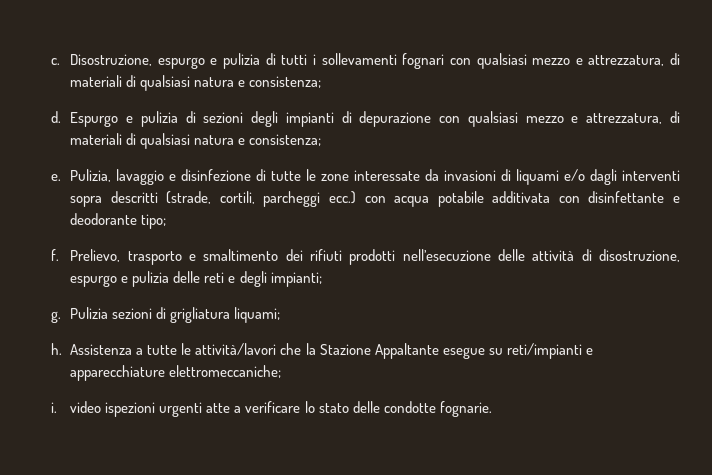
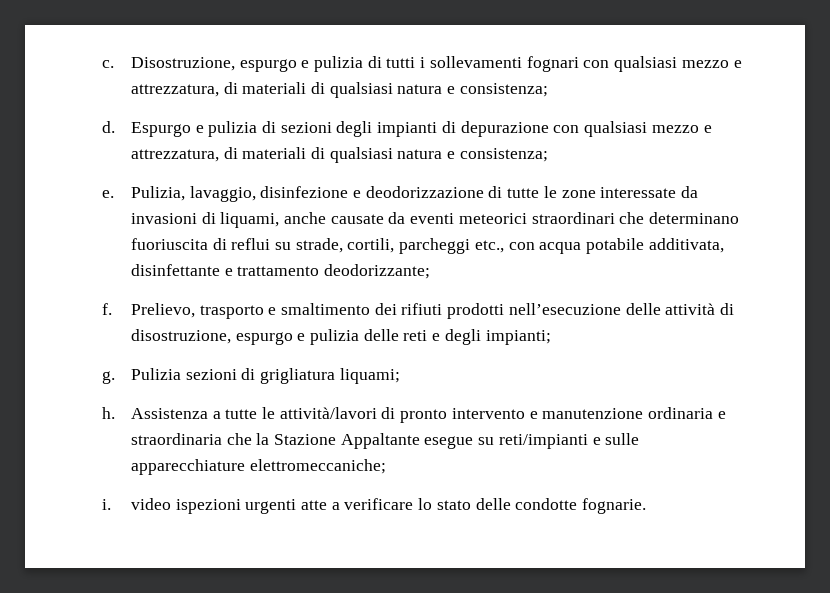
[116,169,252,185] lavaggio e disinfezione -> [189,186,484,202] lavaggio, disinfezione e deodorizzazione
[516,169,681,185] [70,191,212,207] liquami e/o dagli interventi sopra descritti (strade, -> [220,212,740,228] [130,238,343,253] liquami, anche causate da eventi meteorici straordinari che determinano fuoriuscita di reflui su strade,
[329,191,357,204] ecc.) -> [474,240,504,253] etc.,
[492,191,681,203] [70,213,167,229] additivata con disinfettante e deodorante tipo; -> [648,238,724,253] [130,264,431,279] additivata, disinfettante e trattamento deodorizzante;
(277, 349) none -> [381,407,726,423] [130,433,222,445] di pronto intervento e manutenzione ordinaria e straordinaria
(593, 351) none -> [605,433,640,445] sulle

